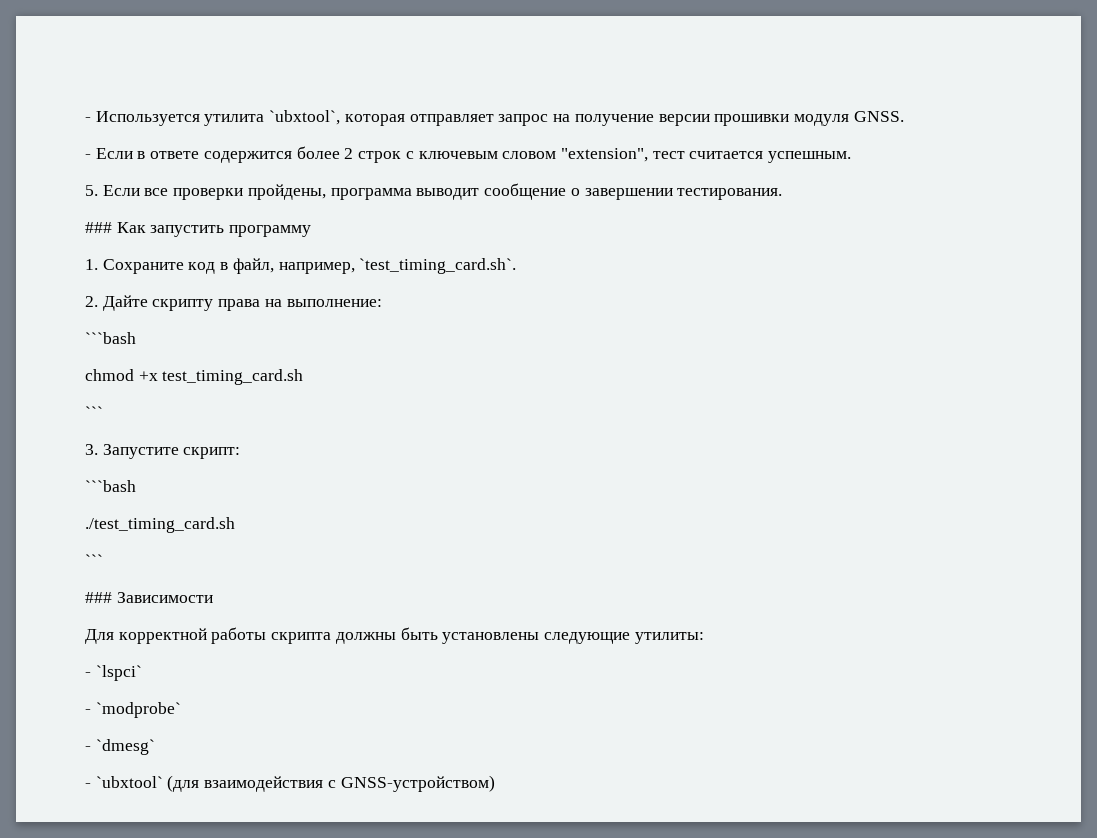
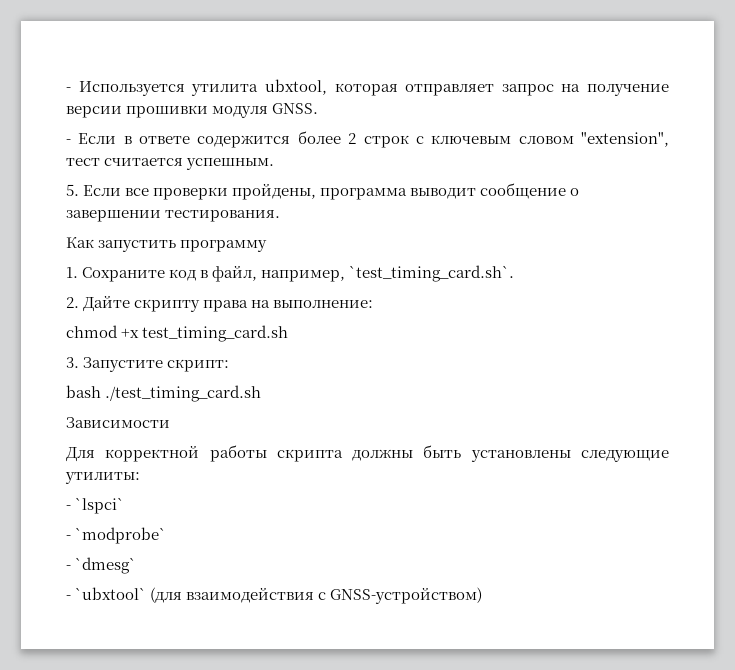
[269,110,341,125] `ubxtool`, -> [264,79,327,95] ubxtool,
[85,222,112,233] ### -> (281, 216) none
[85,332,136,344] // ```bash -> (374, 304) none
[85,406,103,418] // ``` -> (289, 333) none
[85,480,136,492] ```bash // -> [66,385,101,398] bash
[85,554,103,566] [85,592,112,603] ``` // ### -> (262, 393) none

